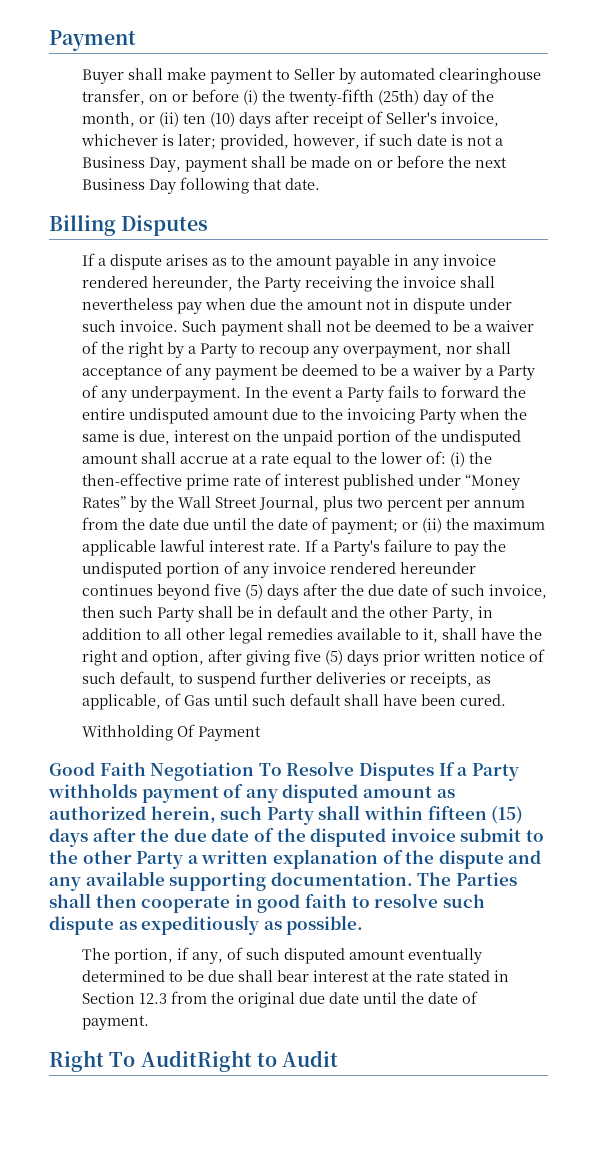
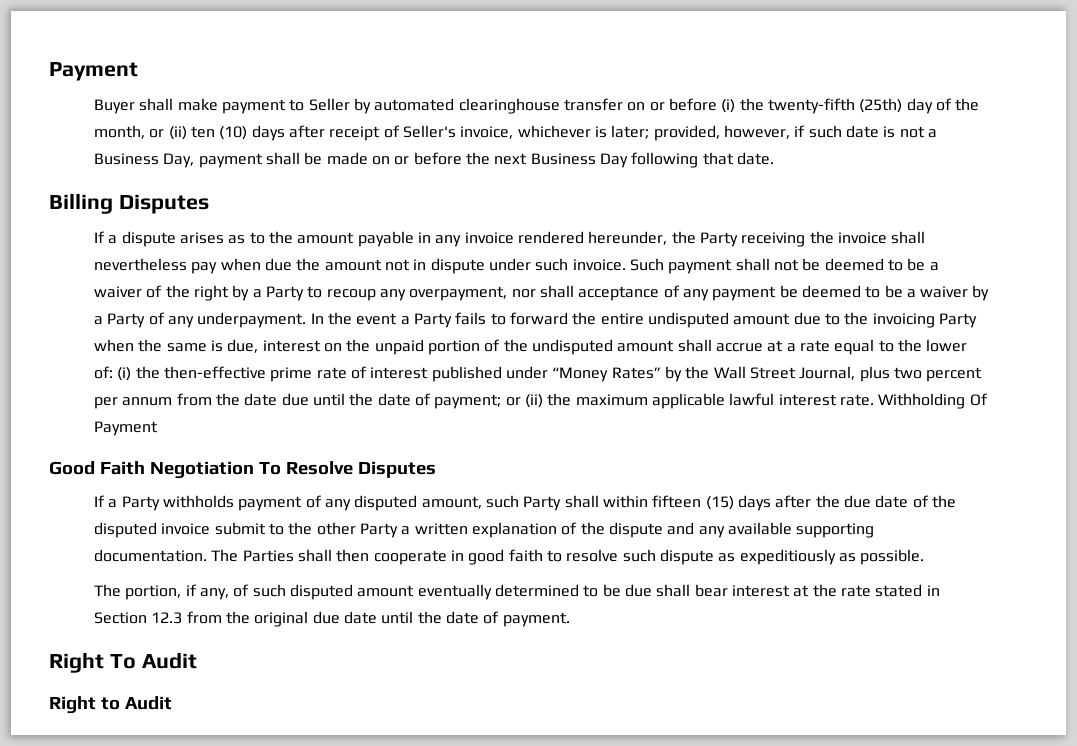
[82,89,146,105] transfer, -> [563,98,623,111] transfer
[305,539,507,556] [82,561,477,578] [82,583,548,600] [82,605,494,622] [82,628,543,644] [82,649,546,666] [82,671,492,688] [82,693,507,710] If a Party's failure to pay the undisputed portion of any invoice rendered hereunder continues beyond five (5) days after the due date of such invoice, then such Party shall be in default and the other Party, in addition to all other legal remedies available to it, shall have the right and option, after giving five (5) days prior written notice of such default, to suspend further deliveries or receipts, as applicable, of Gas until such default shall have been cured. // -> (874, 400) none
(434, 771) none -> (436, 469) //
[362,786,455,798] [49,806,216,823] amount as authorized herein, -> [421,496,482,509] amount,
[140,1050,252,1072] AuditRight -> [141,652,197,669] [49,696,96,714] Audit // Right

